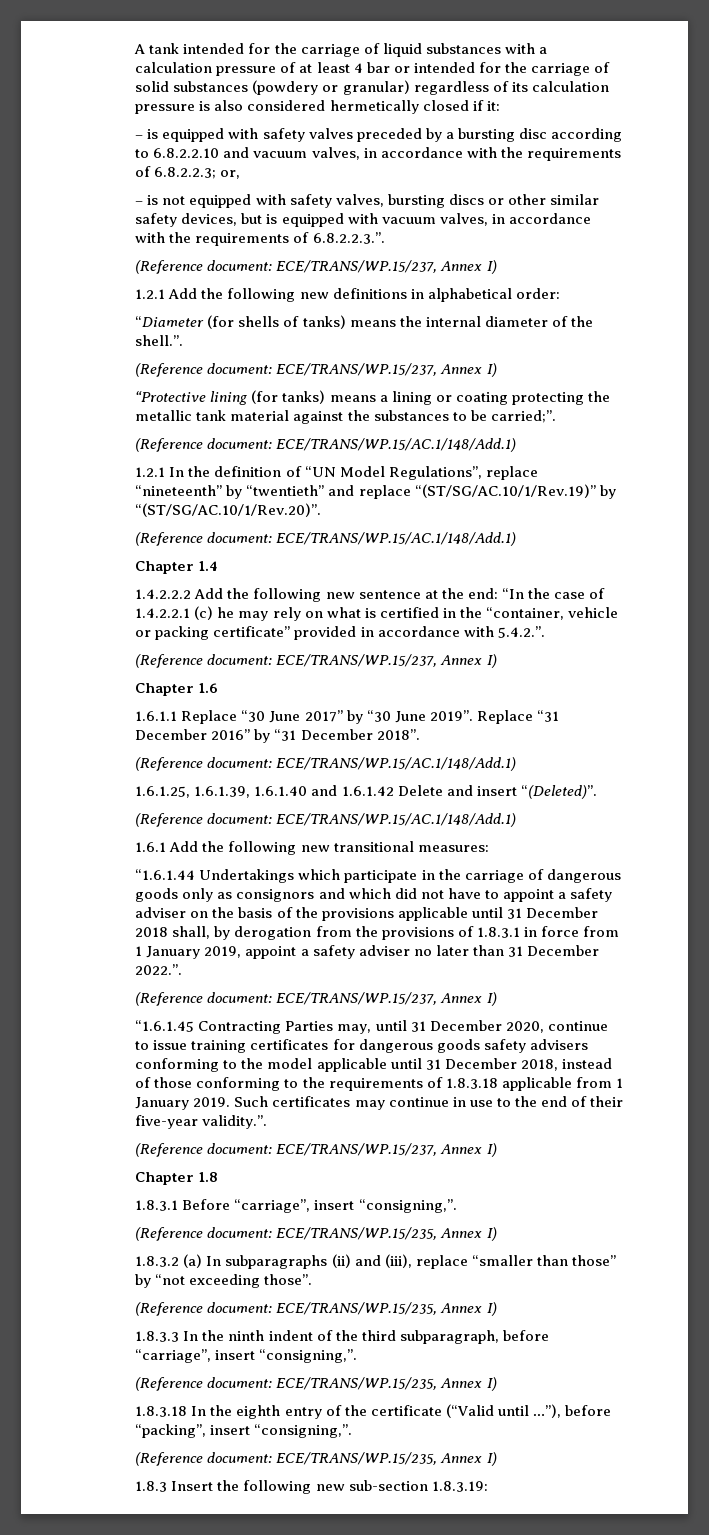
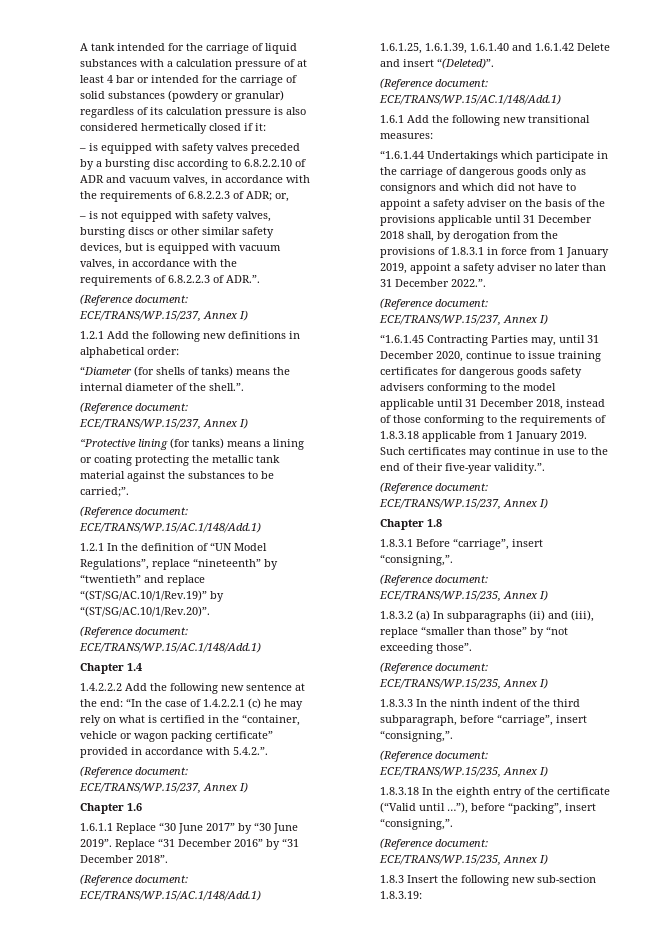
(220, 153) none -> [294,159,306,167] [79,175,104,183] of ADR
[154,167,217,179] 6.8.2.2.3; -> [187,191,272,201] 6.8.2.2.3 of ADR;
[312,232,385,244] 6.8.2.2.3.”. -> [167,275,260,283] 6.8.2.2.3 of ADR.”.
(152, 633) none -> [133,733,168,742] wagon

